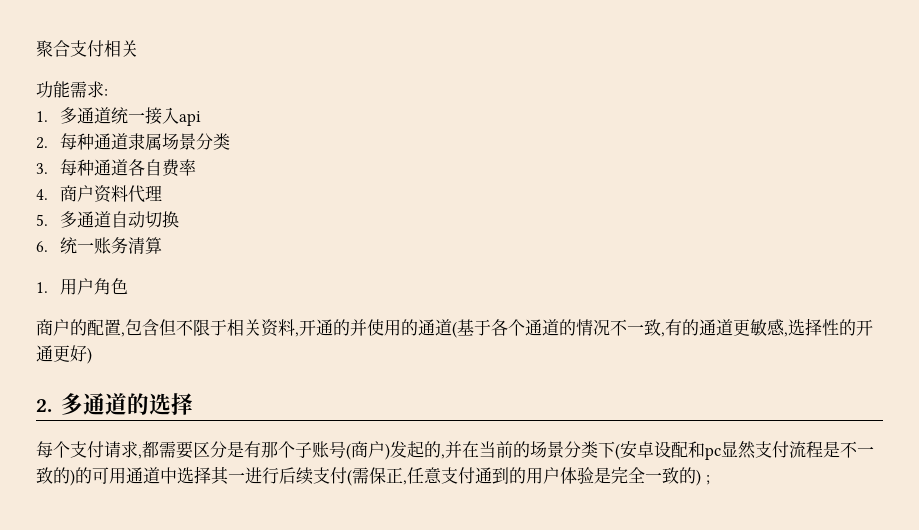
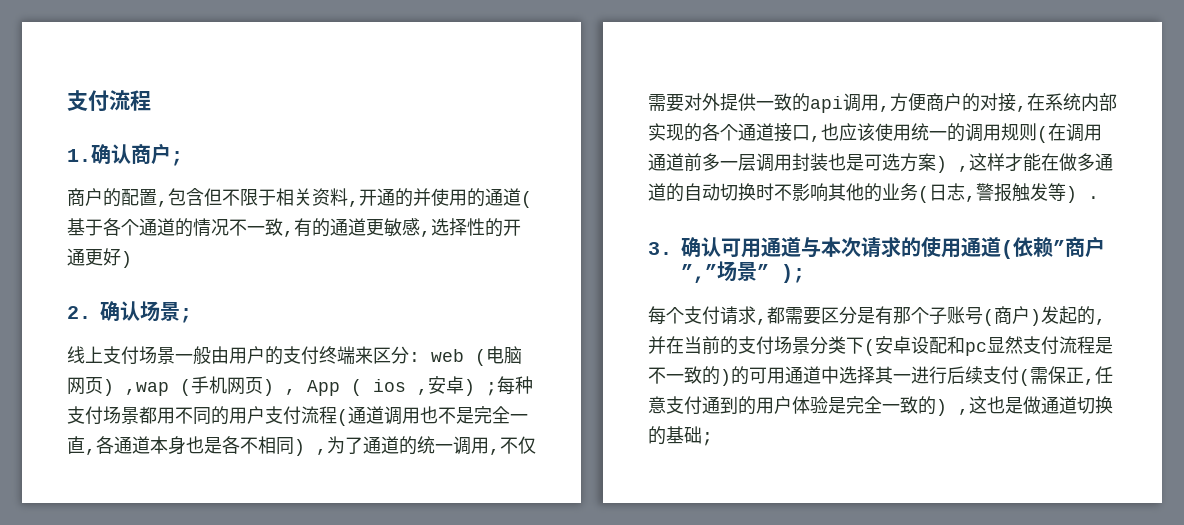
[36,40,138,57] [36,81,108,98] [36,107,202,126] [36,133,231,150] [36,159,197,177] [36,185,163,203] [36,211,180,228] [36,237,163,254] [36,278,129,295] 聚合支付相关 // 功能需求: // 1.多通道统一接入api // 2.每种通道隶属场景分类 // 3.每种通道各自费率 // 4.商户资料代理 // 5.多通道自动切换 // 6.统一账务清算 // 1.用户角色 -> [67,90,151,112] [67,143,183,166] 支付流程 // 1.确认商户;
[60,393,193,415] 多通道的选择 -> [100,301,192,323] [67,346,522,366] [67,376,533,396] [67,406,528,426] [67,436,536,456] [648,93,1117,113] [648,123,1102,143] [648,153,1113,173] [648,183,1099,203] [648,236,1105,259] [681,261,805,283] 确认场景; // 线上支付场景一般由用户的支付终端来区分: web (电脑网页) ,wap (手机网页) , App ( ios ,安卓) ;每种支付场景都用不同的用户支付流程(通道调用也不是完全一直,各通道本身也是各不相同) ,为了通道的统一调用,不仅需要对外提供一致的api调用,方便商户的对接,在系统内部实现的各个通道接口,也应该使用统一的调用规则(在调用通道前多一层调用封装也是可选方案) ,这样才能在做多通道的自动切换时不影响其他的业务(日志,警报触发等) . // 3.确认可用通道与本次请求的使用通道(依赖”商户”,”场景” );
(530, 449) none -> [738,336,774,355] 支付
(701, 477) none -> [958,396,1113,415] [648,426,702,445] ,这也是做通道切换的基础

